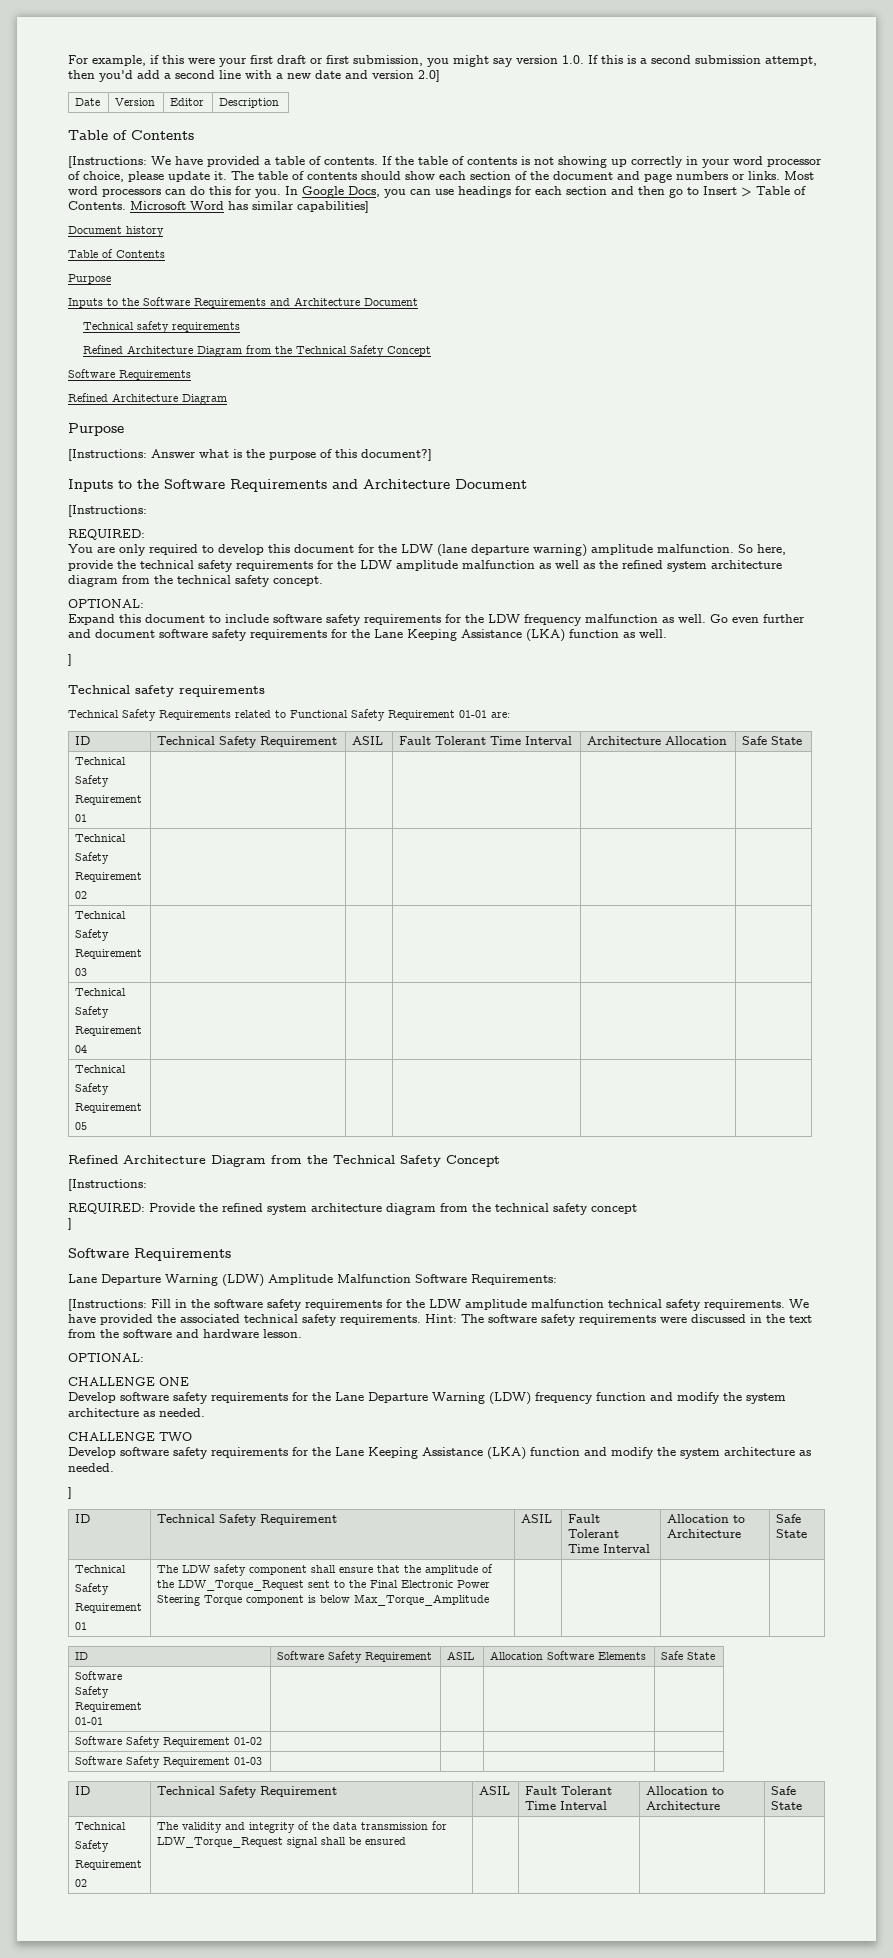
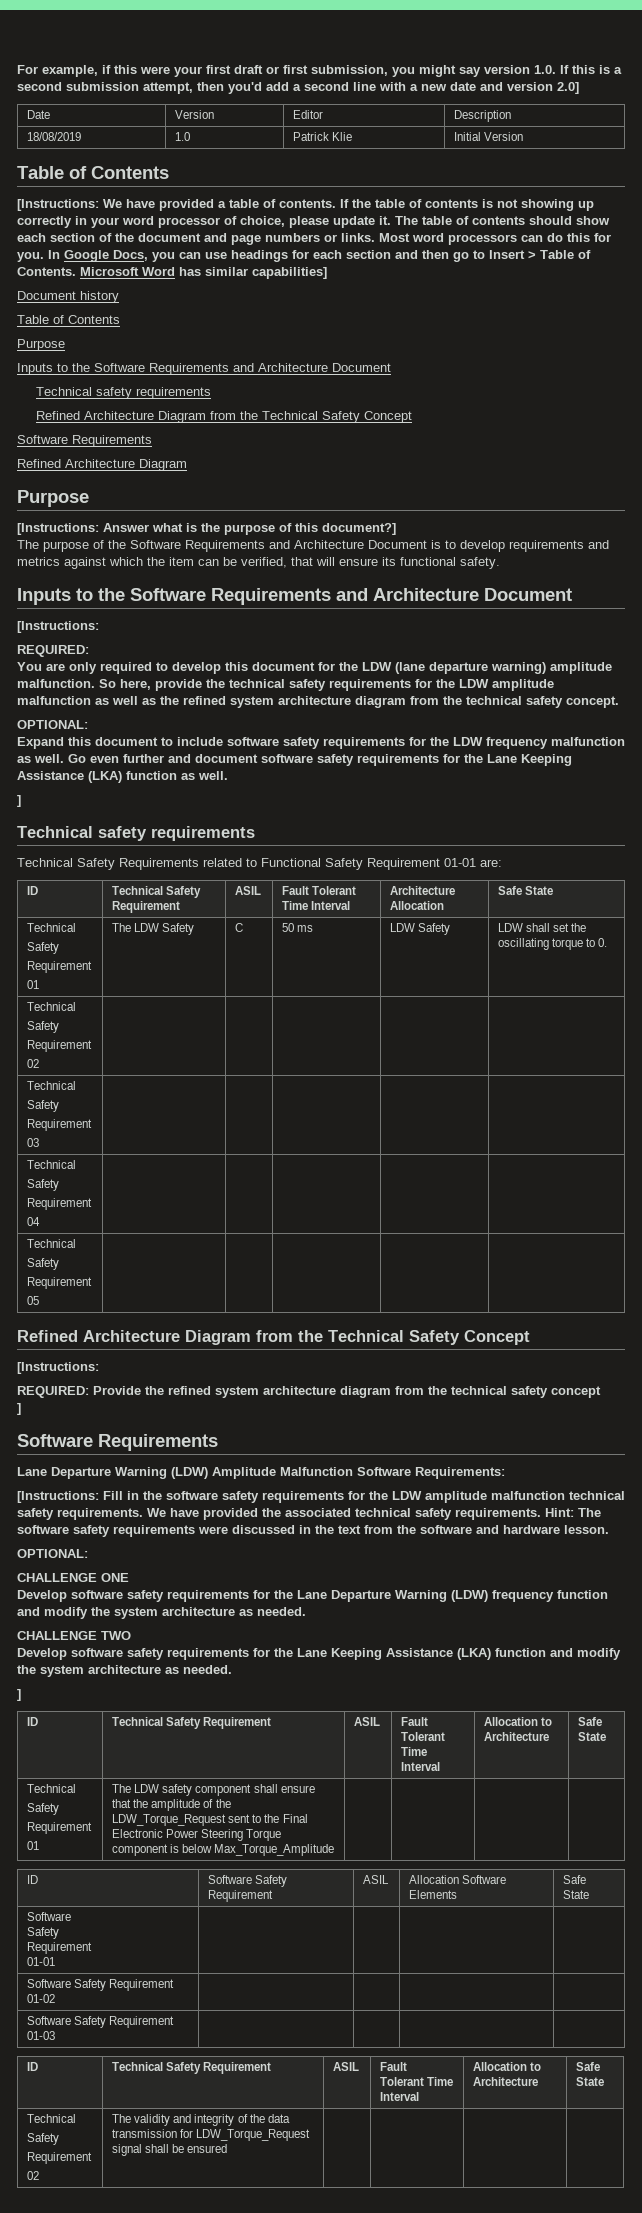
(280, 103) none -> [27,132,82,141] [175,132,191,141] [293,132,353,141] [454,132,524,141] // 18/08/2019 | 1.0 | Patrick Klie | Initial Version
(432, 455) none -> [17,540,609,552] [17,557,500,569] // The purpose of the Software Requirements and Architecture Document is to develop requirements and metrics against which the item can be verified, that will ensure its functional safety.
(88, 818) | | | | -> [112,923,195,935] [235,923,244,932] [282,923,314,932] [390,923,451,935] [498,923,587,932] [498,938,608,950] The LDW Safety | C | 50 ms | LDW Safety | LDW shall set the oscillating torque to 0.

